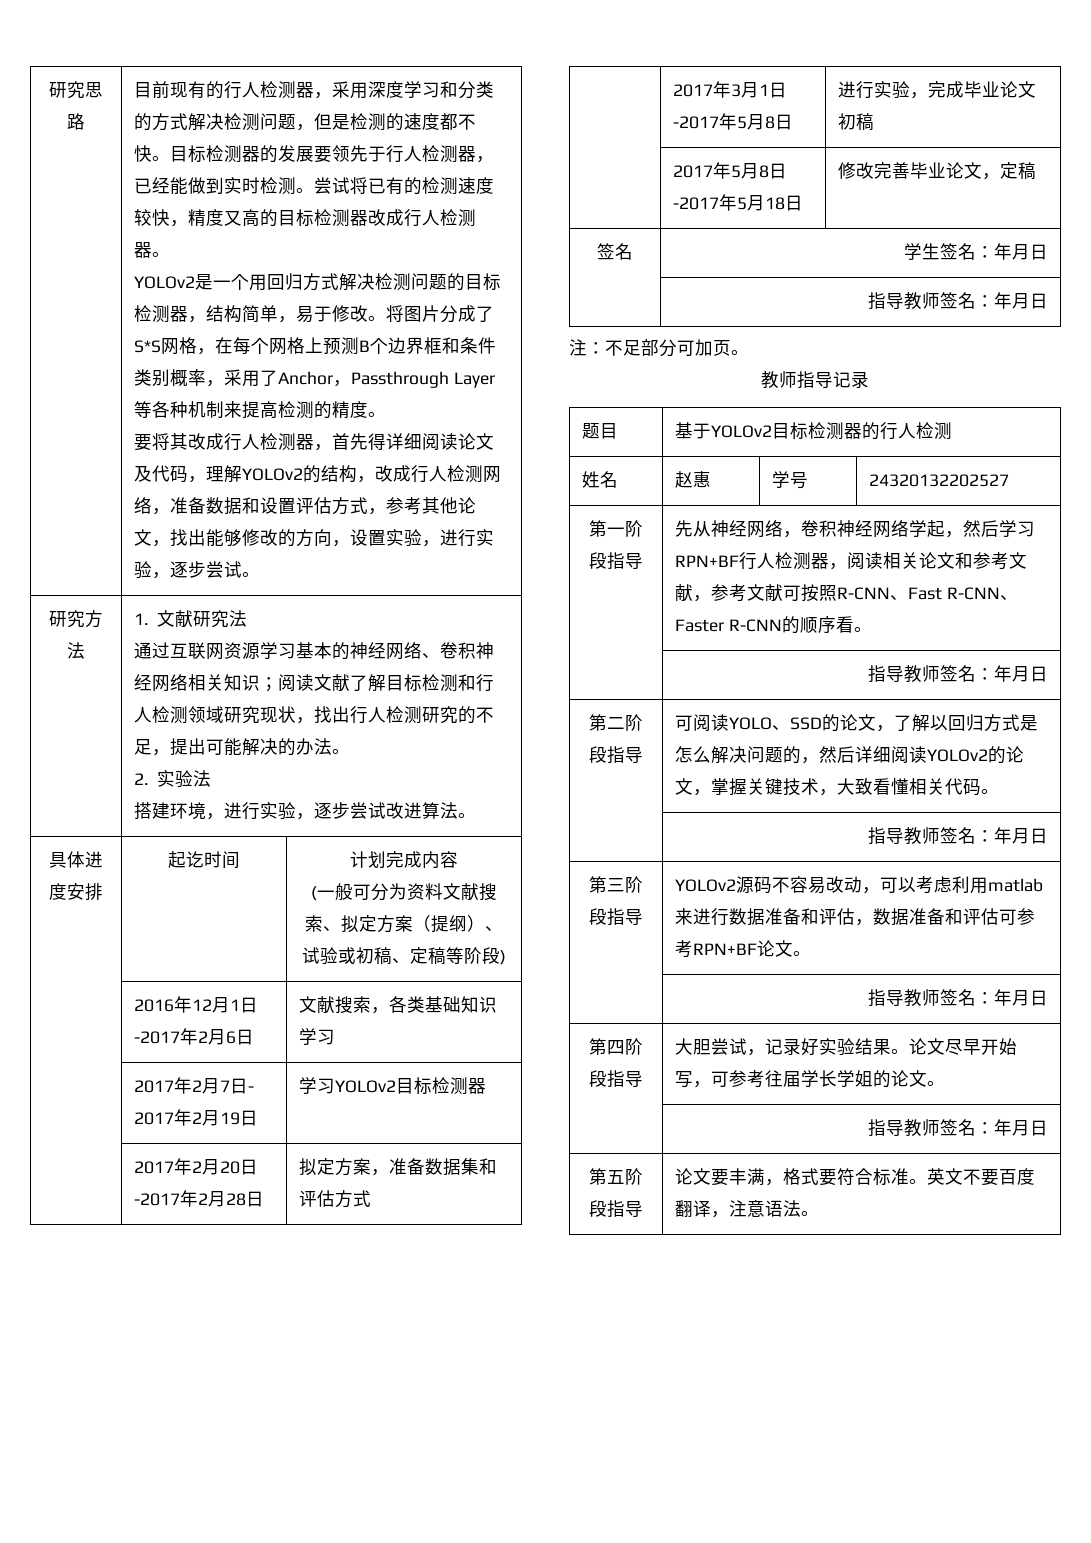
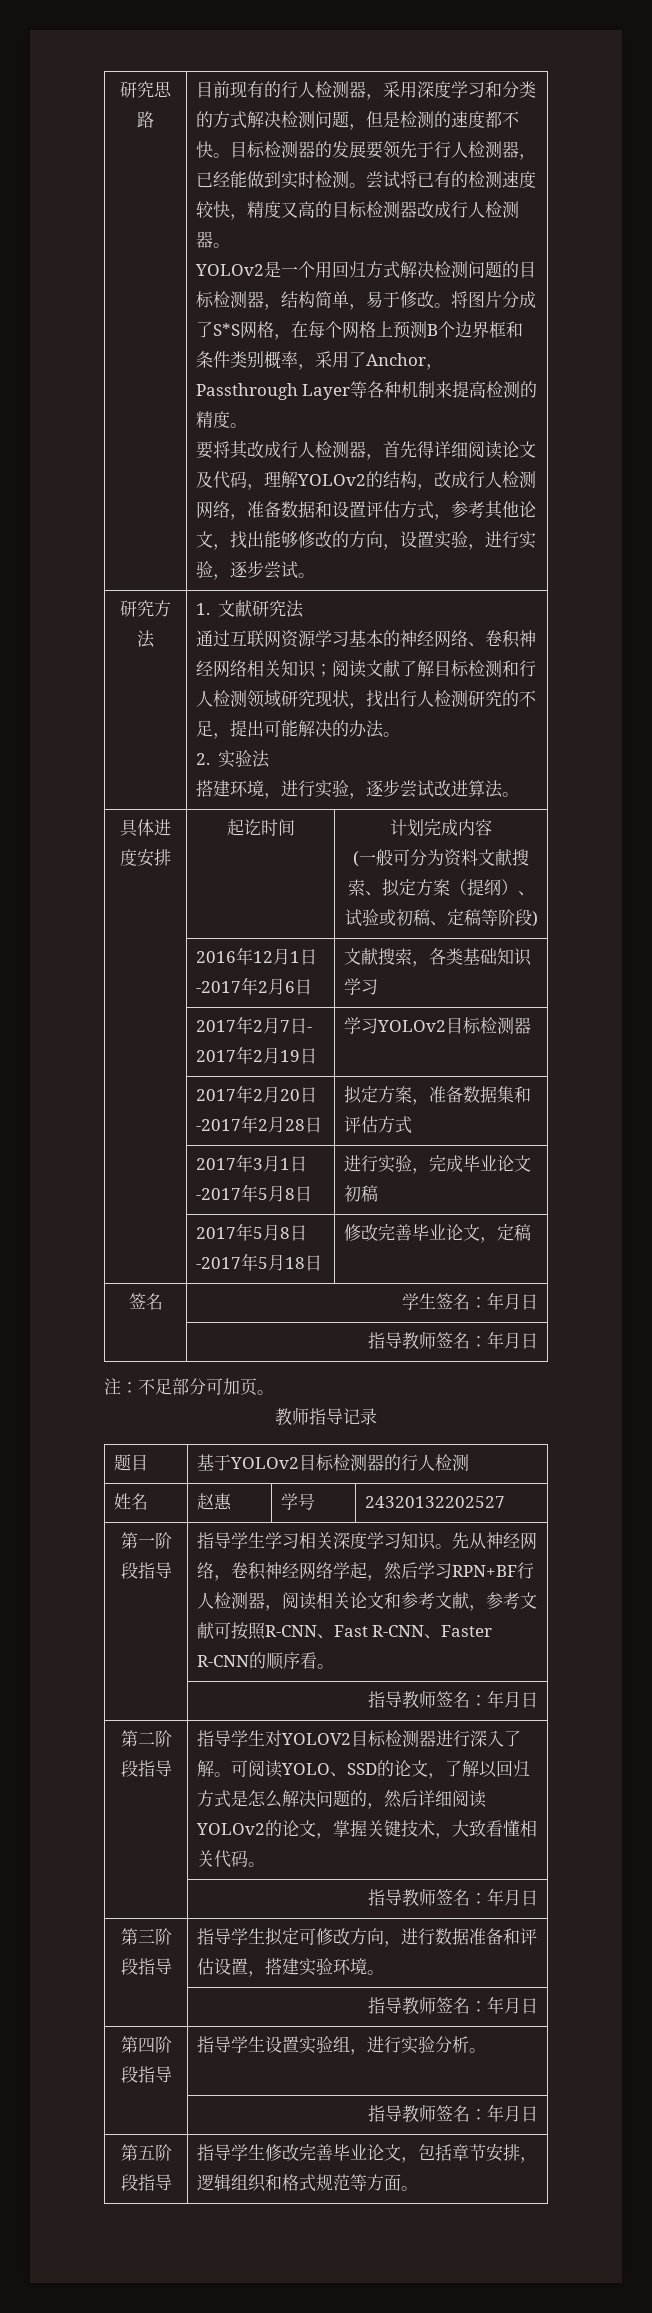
(643, 561) none -> [196,1532,452,1550] 指导学生学习相关深度学习知识。
(643, 755) none -> [196,1730,521,1747] [196,1760,231,1777] 指导学生对YOLOV2目标检测器进行深入了解。
[674,876,1043,894] [674,908,693,925] YOLOv2源码不容易改动，可以考虑利用matlab来 -> [196,1927,401,1947] 指导学生拟定可修改方向，
[854,908,1035,926] [674,940,793,958] ，数据准备和评估可参考RPN+BF论文 -> [213,1958,367,1977] 设置，搭建实验环境
[674,1038,1017,1056] [674,1070,927,1088] 大胆尝试，记录好实验结果。论文尽早开始写，可参考往届学长学姐的论文 -> [196,2036,469,2055] 指导学生设置实验组，进行实验分析
[674,1168,1035,1186] [674,1200,801,1218] 论文要丰满，格式要符合标准。英文不要百度翻译，注意语法 -> [196,2144,537,2163] [196,2174,401,2192] 指导学生修改完善毕业论文，包括章节安排，逻辑组织和格式规范等方面

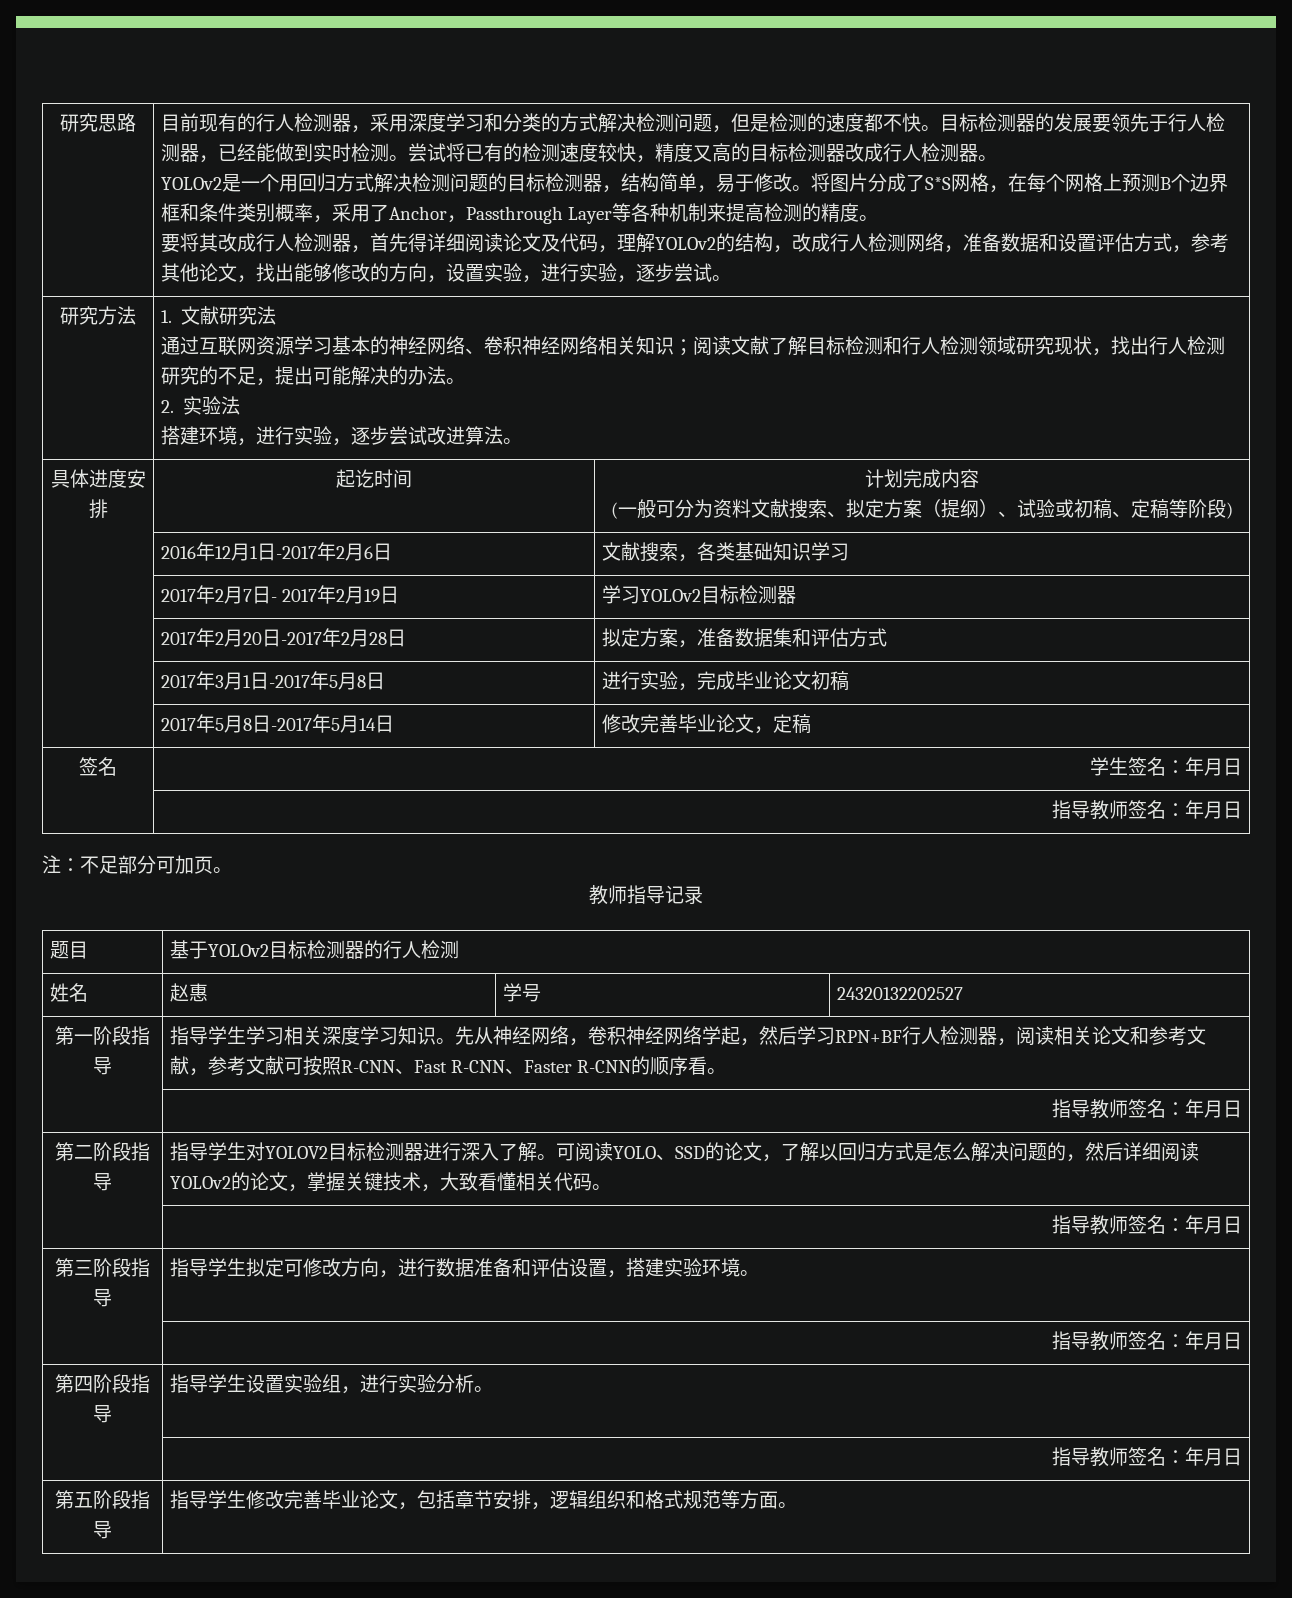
[284,1257,305,1269] 18 -> [358,718,376,731] 14

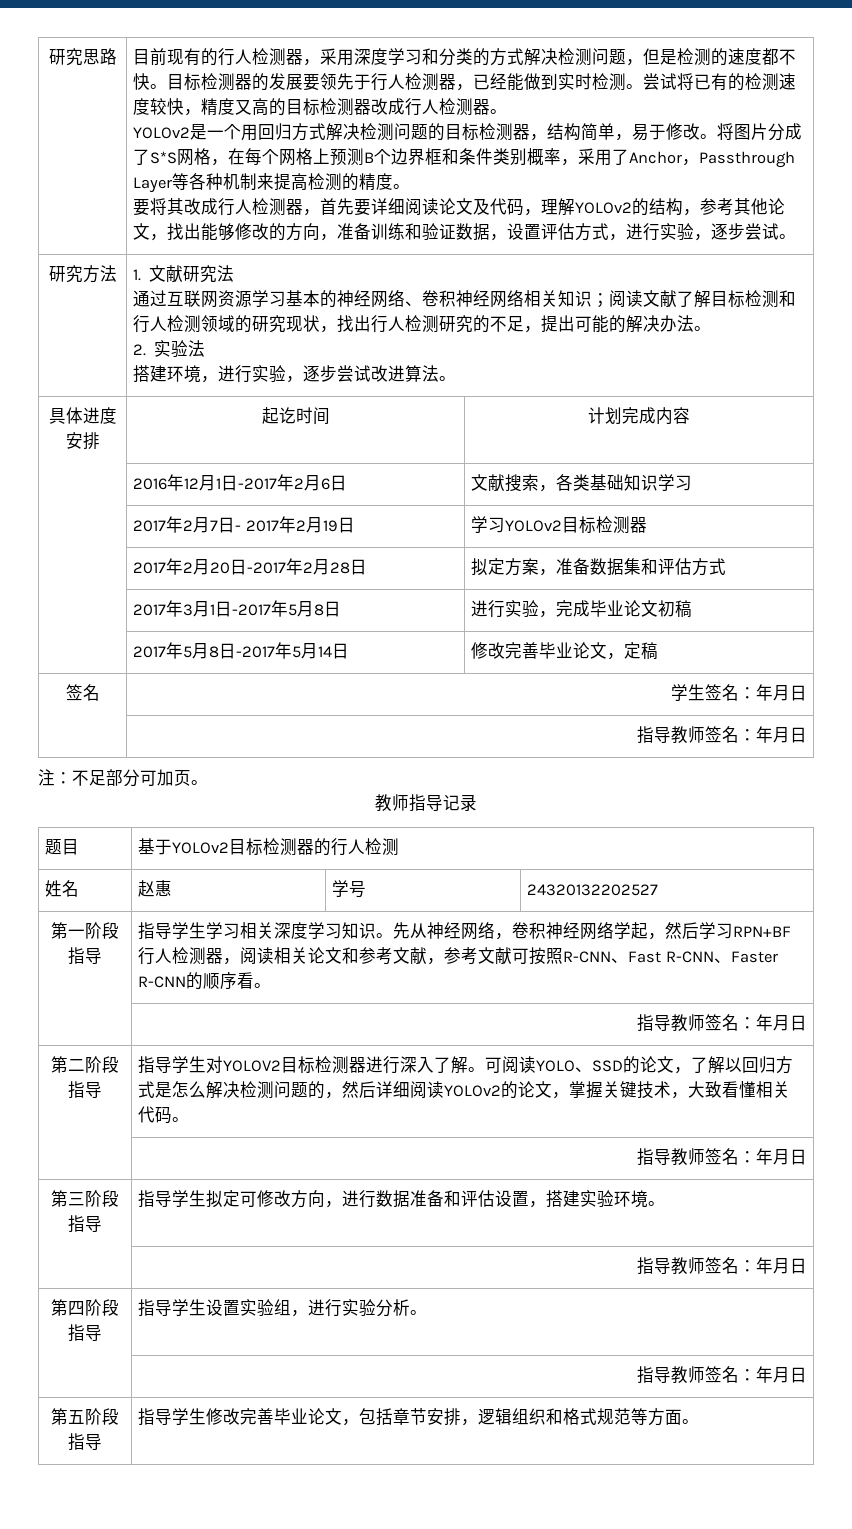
[407,233,427,252] 得 -> [354,199,372,216] 要
[791,233,1191,253] 改成行人检测网络，准备数据和设置评估方式， -> (701, 212) none
[445,263,522,282] 设置实验 -> [337,223,610,241] 准备训练和验证数据，设置评估方式
(1016, 345) none -> [235,315,253,333] 的
[350,366,408,386] 解决的 -> [609,315,661,333] 的解决
[611,499,1233,519] // (一般可分为资料文献搜索、拟定方案（提纲）、试验或初稿、定稿等阶段) -> (691, 415) none
(1009, 1151) none -> [240,1081,275,1099] 检测

